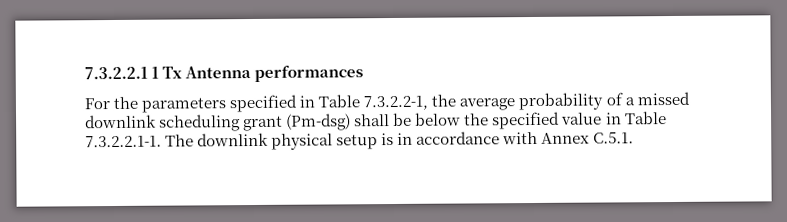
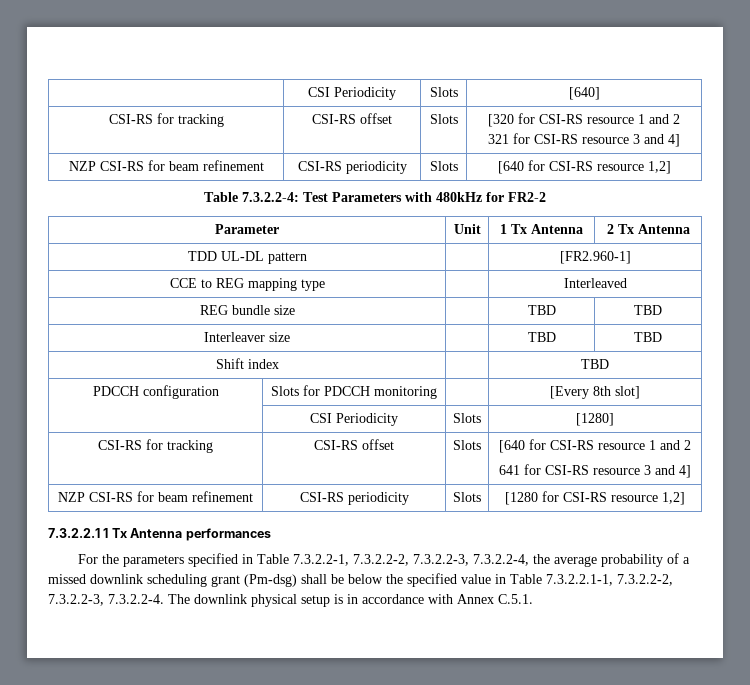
(84, 73) none -> [308,87,396,100] [429,87,458,97] [568,87,600,100] [108,113,224,127] [312,113,393,124] [429,114,458,124] [488,113,680,127] [488,133,680,147] [68,160,264,171] [297,161,407,174] [429,161,458,171] [497,160,671,174] [204,192,546,202] [215,224,279,234] [453,224,481,234] [500,224,583,234] [606,224,690,234] [187,251,307,264] [559,251,631,264] [169,278,325,291] [563,278,627,288] [199,305,295,315] [527,305,556,315] [634,305,662,315] [204,332,290,342] [527,332,556,342] [634,332,662,342] [215,358,279,369] [581,359,609,369] [92,385,219,399] [271,385,437,399] [550,386,640,399] [310,413,398,426] [453,413,481,423] [576,413,614,426] [98,439,213,453] [314,439,394,450] [453,440,481,450] [499,439,691,453] [499,464,691,478] [57,491,253,502] [299,492,409,505] [453,492,481,502] [505,491,685,505] | CSI Periodicity | Slots | [640] // CSI-RS for tracking | CSI-RS offset | Slots | [320 for CSI-RS resource 1 and 2 // 321 for CSI-RS resource 3 and 4] // NZP CSI-RS for beam refinement | CSI-RS periodicity | Slots | [640 for CSI-RS resource 1,2] // Table 7.3.2.2-4: Test Parameters with 480kHz for FR2-2 // Parameter | Unit | 1 Tx Antenna | 2 Tx Antenna // TDD UL-DL pattern | | [FR2.960-1] // CCE to REG mapping type | | Interleaved // REG bundle size | | TBD | TBD // Interleaver size | | TBD | TBD // Shift index | | TBD // PDCCH configuration | Slots for PDCCH monitoring | | [Every 8th slot] // | CSI Periodicity | Slots | [1280] // CSI-RS for tracking | CSI-RS offset | Slots | [640 for CSI-RS resource 1 and 2 // 641 for CSI-RS resource 3 and 4] // NZP CSI-RS for beam refinement | CSI-RS periodicity | Slots | [1280 for CSI-RS resource 1,2] //
(429, 103) none -> [353,554,530,566] 7.3.2.2-2, 7.3.2.2-3, 7.3.2.2-4,
[85,135,162,148] 7.3.2.2.1-1. -> [546,574,673,586] [48,594,164,606] 7.3.2.2.1-1, 7.3.2.2-2, 7.3.2.2-3, 7.3.2.2-4.

